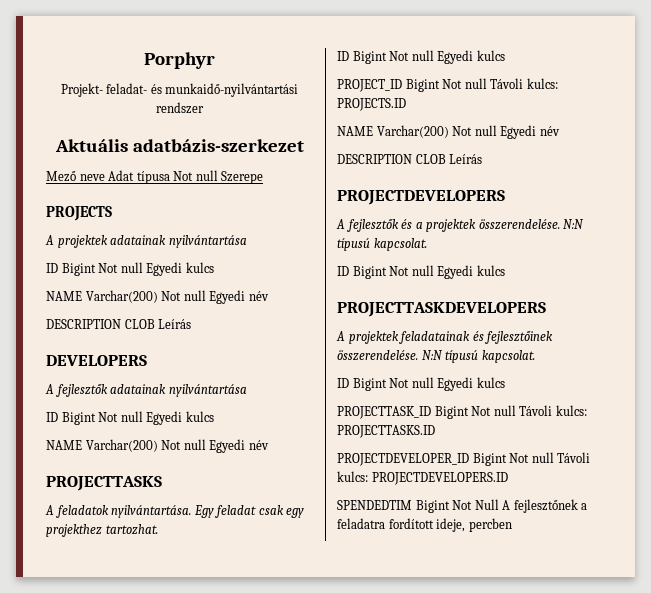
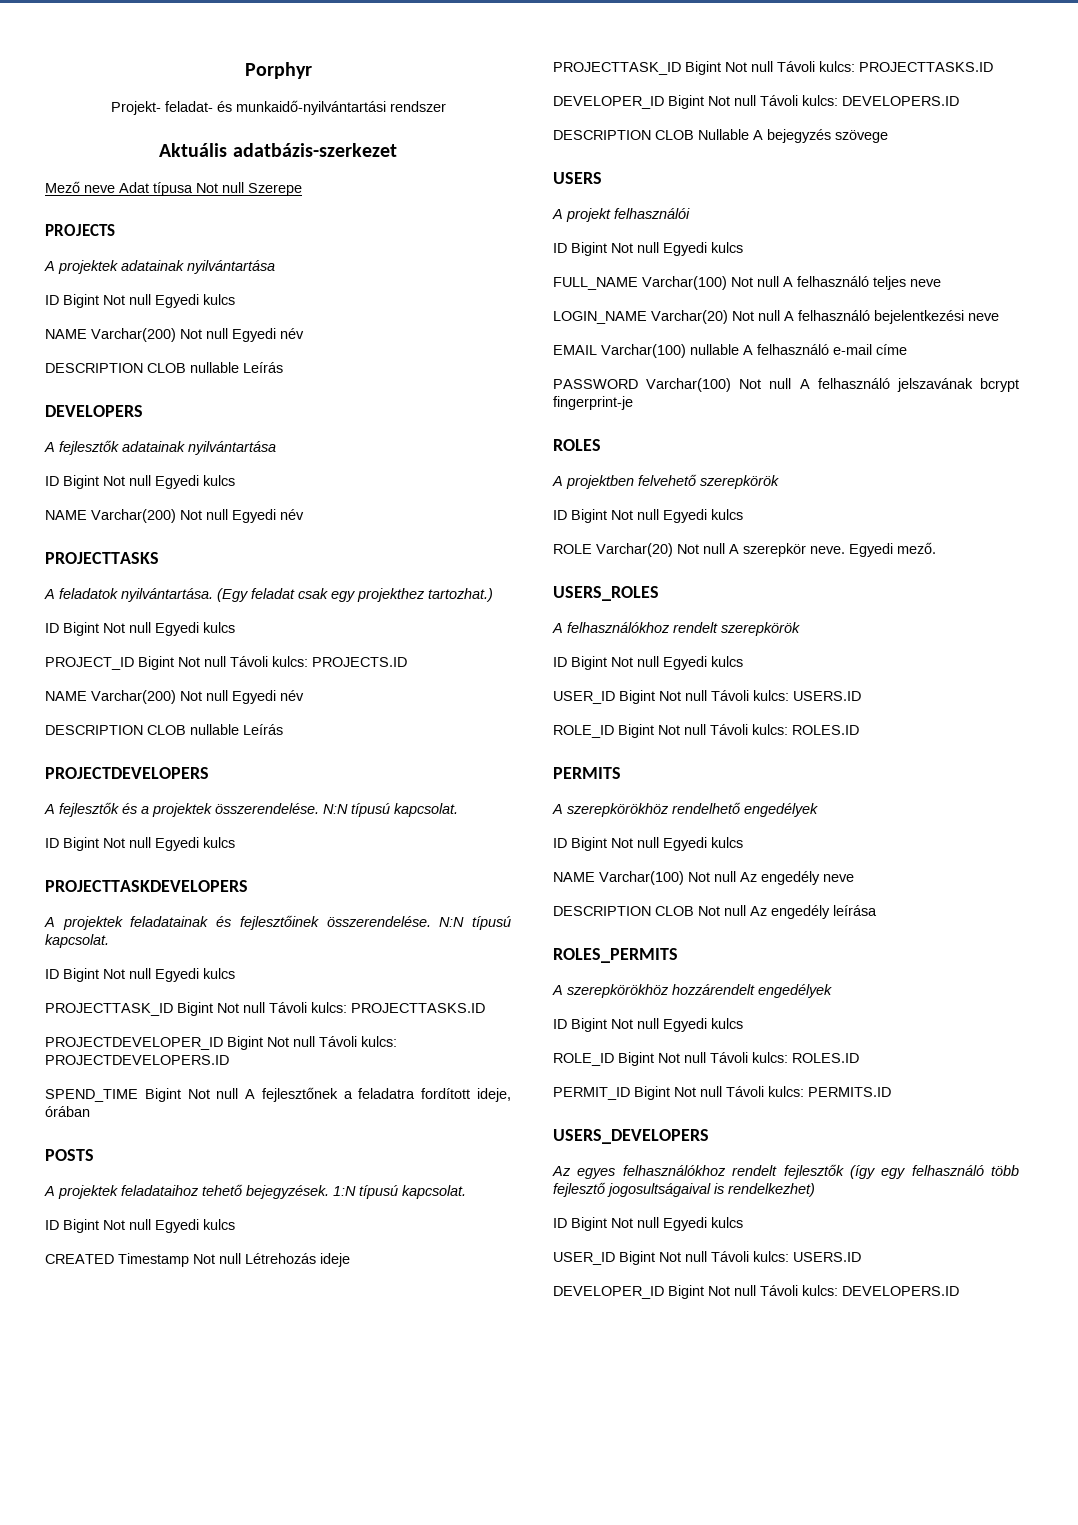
(155, 324) none -> [190,362,239,373] nullable
[193,505,214,518] Egy -> [217,588,248,602] (Egy
[105,524,158,535] tartozhat. -> [428,588,493,602] tartozhat.)
(446, 159) none -> [190,724,239,735] nullable
[337,499,499,513] SPENDEDTIM Bigint Not Null -> [45,1088,239,1102] SPEND_TIME Bigint Not null
[468,518,512,532] percben -> [45,1106,90,1117] [45,1149,94,1161] [44,1184,466,1199] [45,1219,235,1233] [45,1253,350,1267] [553,61,993,75] [553,95,959,109] [553,129,888,143] [553,172,602,184] [552,208,690,222] [553,242,743,256] [553,276,941,290] [553,310,999,324] [553,344,907,358] [553,378,1019,392] [553,396,633,410] [553,439,601,451] [552,474,779,489] [553,509,743,523] [553,542,936,557] [553,586,659,601] [552,622,800,636] [553,656,743,670] [553,690,861,704] [553,724,859,738] [553,767,621,779] [552,802,818,817] [553,837,743,851] [553,871,854,885] [553,905,877,919] [553,948,678,963] [552,984,832,998] [553,1018,743,1032] [553,1052,859,1066] [553,1086,891,1100] [553,1129,709,1144] [552,1164,1019,1179] [553,1182,815,1197] [553,1217,743,1231] [553,1251,861,1265] [553,1285,959,1299] órában // POSTS // A projektek feladataihoz tehető bejegyzések. 1:N típusú kapcsolat. // ID Bigint Not null Egyedi kulcs // CREATED Timestamp Not null Létrehozás ideje // PROJECTTASK_ID Bigint Not null Távoli kulcs: PROJECTTASKS.ID // DEVELOPER_ID Bigint Not null Távoli kulcs: DEVELOPERS.ID // DESCRIPTION CLOB Nullable A bejegyzés szövege // USERS // A projekt felhasználói // ID Bigint Not null Egyedi kulcs // FULL_NAME Varchar(100) Not null A felhasználó teljes neve // LOGIN_NAME Varchar(20) Not null A felhasználó bejelentkezési neve // EMAIL Varchar(100) nullable A felhasználó e-mail címe // PASSWORD Varchar(100) Not null A felhasználó jelszavának bcrypt fingerprint-je // ROLES // A projektben felvehető szerepkörök // ID Bigint Not null Egyedi kulcs // ROLE Varchar(20) Not null A szerepkör neve. Egyedi mező. // USERS_ROLES // A felhasználókhoz rendelt szerepkörök // ID Bigint Not null Egyedi kulcs // USER_ID Bigint Not null Távoli kulcs: USERS.ID // ROLE_ID Bigint Not null Távoli kulcs: ROLES.ID // PERMITS // A szerepkörökhöz rendelhető engedélyek // ID Bigint Not null Egyedi kulcs // NAME Varchar(100) Not null Az engedély neve // DESCRIPTION CLOB Not null Az engedély leírása // ROLES_PERMITS // A szerepkörökhöz hozzárendelt engedélyek // ID Bigint Not null Egyedi kulcs // ROLE_ID Bigint Not null Távoli kulcs: ROLES.ID // PERMIT_ID Bigint Not null Távoli kulcs: PERMITS.ID // USERS_DEVELOPERS // Az egyes felhasználókhoz rendelt fejlesztők (így egy felhasználó több fejlesztő jogosultságaival is rendelkezhet) // ID Bigint Not null Egyedi kulcs // USER_ID Bigint Not null Távoli kulcs: USERS.ID // DEVELOPER_ID Bigint Not null Távoli kulcs: DEVELOPERS.ID

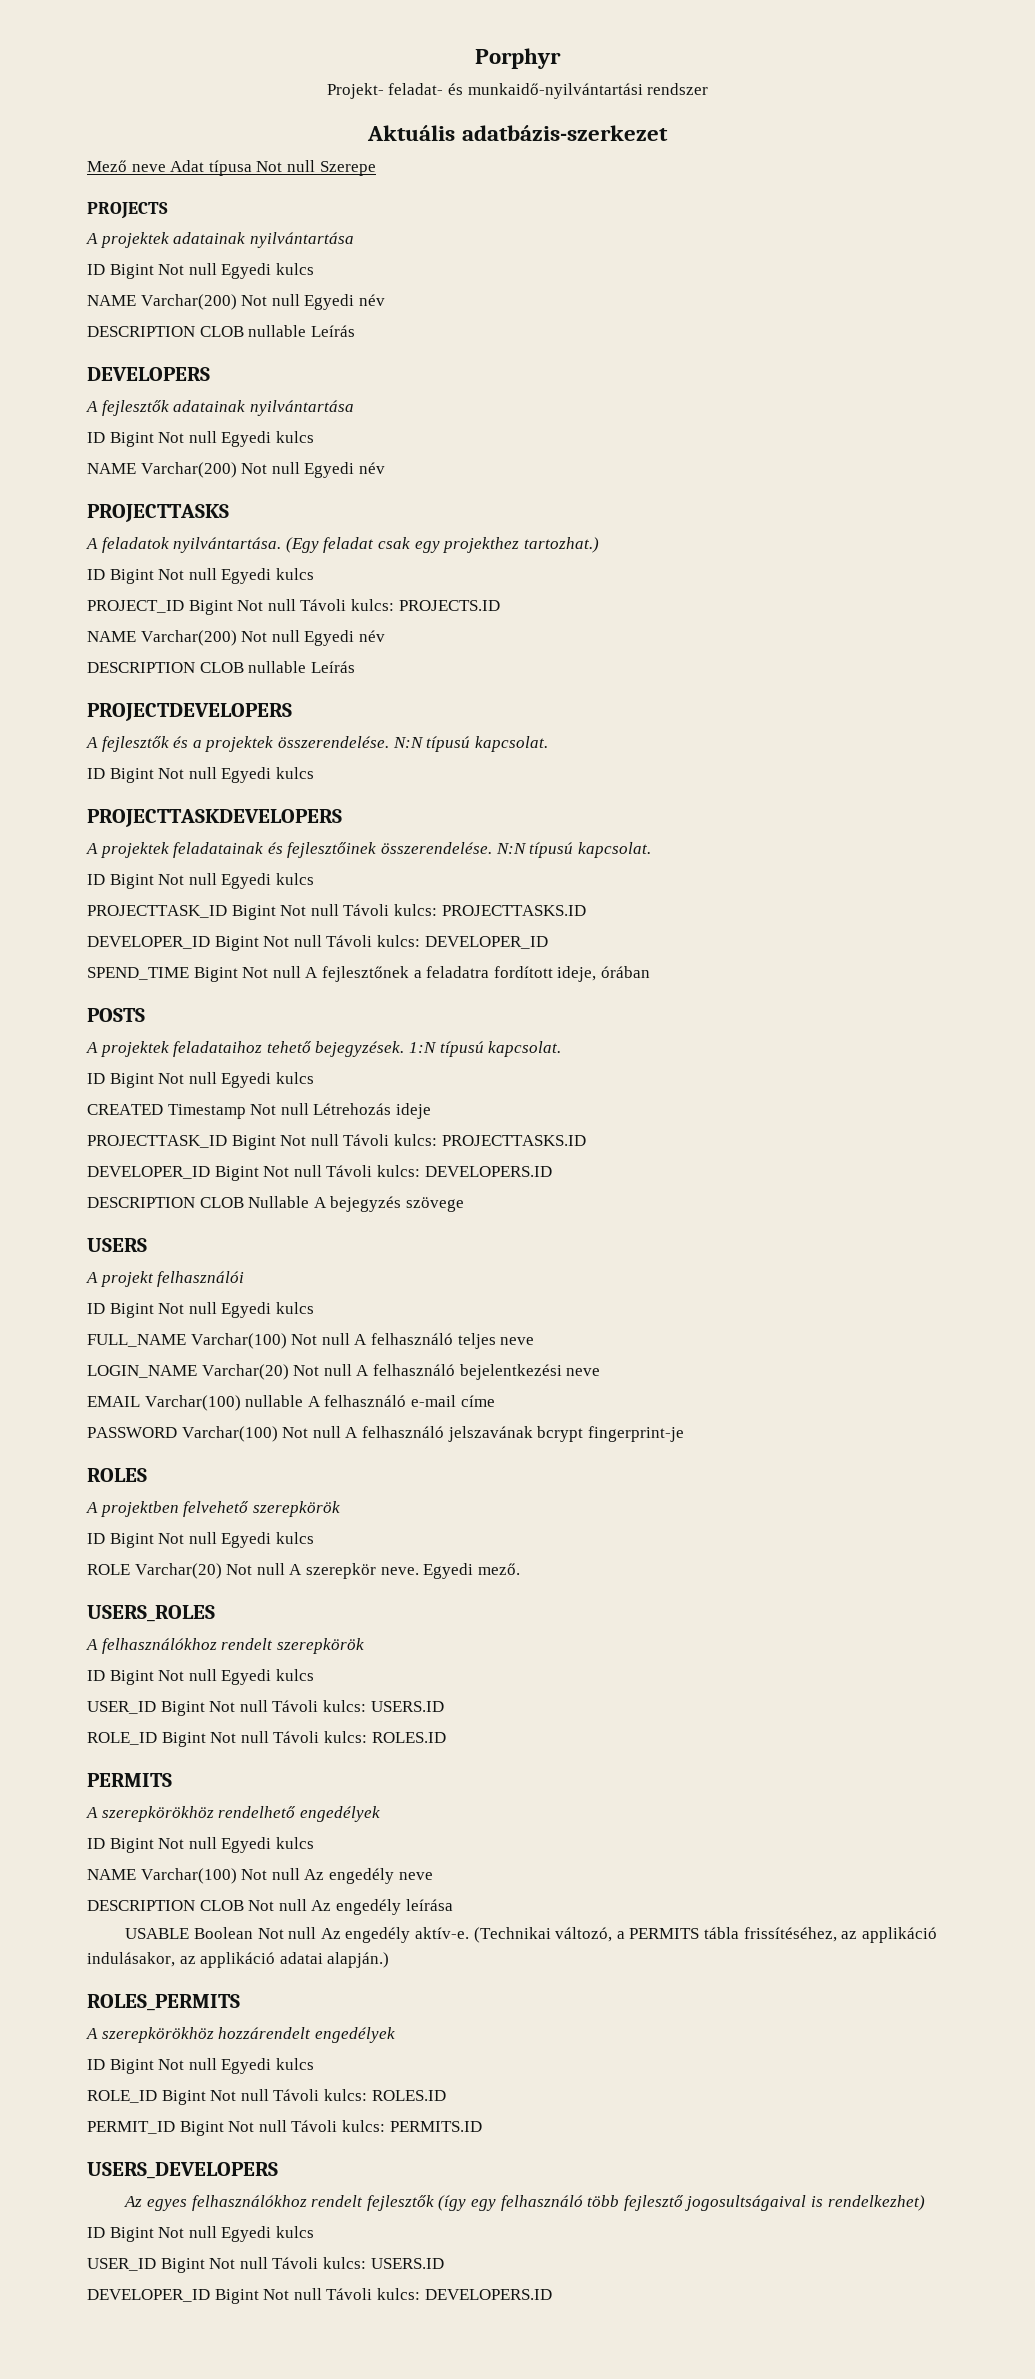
[45,1036,397,1050] [45,1055,229,1065] PROJECTDEVELOPER_ID Bigint Not null Távoli kulcs: PROJECTDEVELOPERS.ID -> [87,935,548,951] DEVELOPER_ID Bigint Not null Távoli kulcs: DEVELOPER_ID
(877, 910) none -> [125,1927,937,1943] [87,1952,390,1968] // USABLE Boolean Not null Az engedély aktív-e. (Technikai változó, a PERMITS tábla frissítéséhez, az applikáció indulásakor, az applikáció adatai alapján.)

